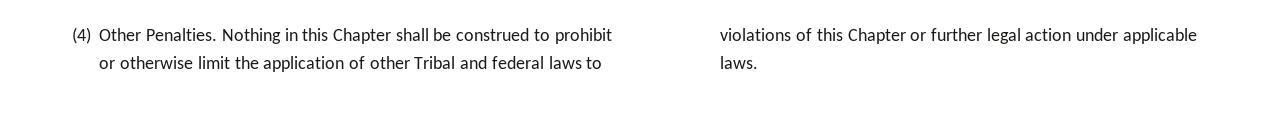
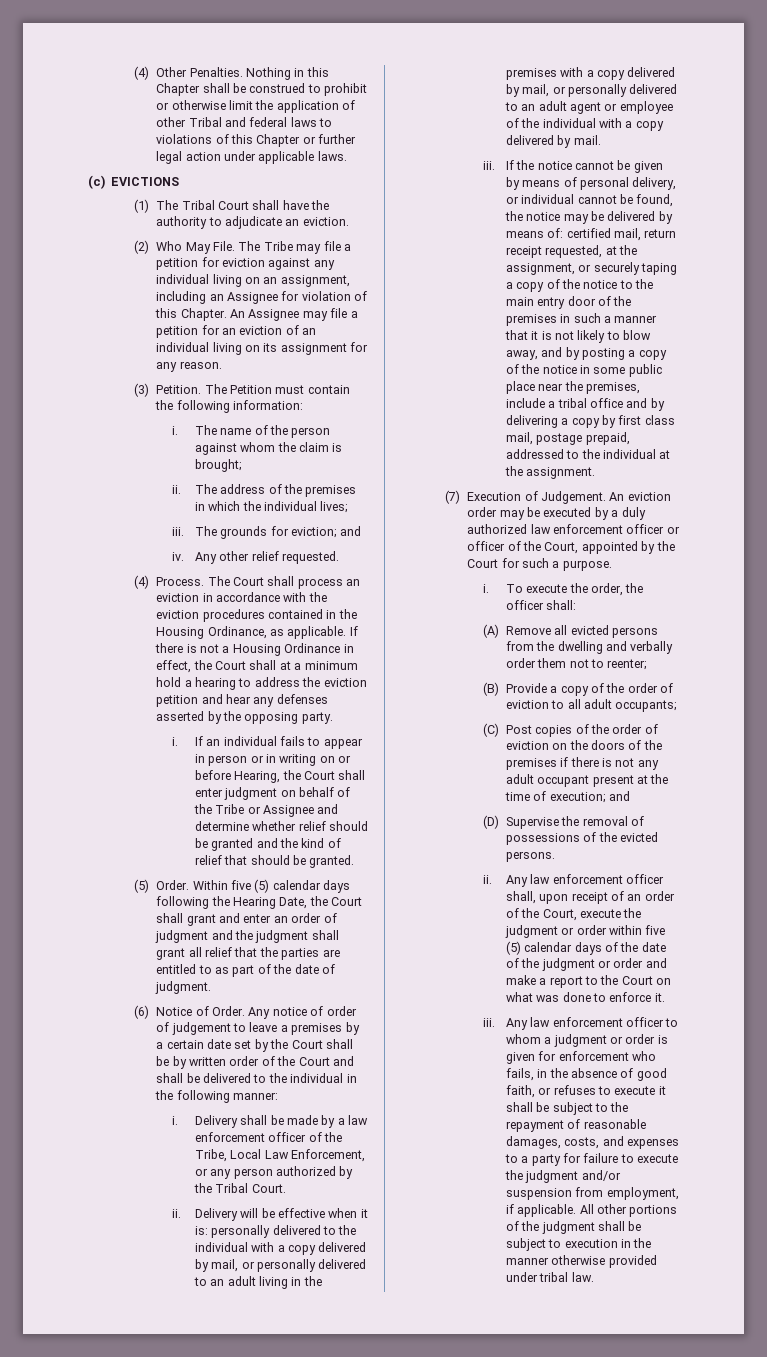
(759, 62) none -> [88,175,180,189] [133,199,330,213] [156,216,349,229] [133,240,351,254] [156,257,335,270] [156,274,350,287] [156,291,368,304] [155,308,358,321] [156,325,317,338] [156,342,369,355] [156,361,222,372] [133,383,350,397] [155,400,304,413] [172,425,331,438] [194,442,343,455] [194,459,242,472] [172,484,357,497] [194,501,349,513] [172,526,362,539] [172,551,339,564] [133,575,361,589] [156,592,327,602] [156,609,357,622] [156,626,358,639] [155,643,354,656] [156,660,358,673] [156,677,367,690] [156,694,328,707] [156,711,333,724] [172,736,363,749] [194,754,352,766] [194,770,366,783] [194,787,351,800] [193,804,339,817] [194,821,368,831] [194,838,341,851] [194,855,355,868] [133,879,351,893] [156,896,363,909] [156,913,337,926] [155,930,339,943] [156,947,340,960] [156,964,335,977] [155,981,212,994] [133,1005,357,1019] [156,1022,360,1035] [156,1039,353,1052] [156,1056,354,1069] [156,1073,357,1083] [155,1090,279,1103] [172,1115,369,1128] [194,1132,342,1142] [194,1149,365,1162] [194,1166,354,1179] [193,1183,286,1193] [172,1208,368,1221] [194,1225,357,1238] [194,1242,367,1255] [194,1259,367,1272] [193,1276,322,1289] [505,67,676,80] [505,84,678,97] [504,101,673,114] [505,118,664,131] [505,135,601,148] [483,160,663,173] [505,177,677,190] [505,194,674,207] [504,211,673,224] [505,228,677,241] [505,245,637,258] [505,262,677,275] [505,279,654,292] [505,296,632,309] [505,313,658,326] [504,330,652,343] [505,347,667,360] [505,364,662,377] [505,381,640,394] [505,398,665,411] [505,415,675,428] [505,432,630,445] [505,449,671,459] [504,466,596,479] [444,490,671,504] [467,507,646,520] [467,524,680,534] [467,541,675,554] [467,558,612,571] [483,583,644,596] [505,600,577,610] [483,624,658,638] [505,641,674,654] [505,658,648,670] [483,682,674,696] [505,699,678,712] [483,723,658,737] [505,740,662,750] [505,757,659,770] [505,774,669,787] [504,791,630,803] [483,815,644,829] [505,832,658,845] [505,851,555,862] [483,874,664,887] [505,891,675,904] [505,908,642,921] [504,925,666,938] [505,941,666,955] [505,958,667,971] [505,975,672,988] [505,992,665,1002] [483,1017,679,1030] [505,1034,668,1047] [505,1051,656,1064] [505,1068,667,1081] [505,1085,666,1098] [505,1102,629,1115] [505,1119,646,1132] [505,1136,679,1149] [504,1153,679,1166] [504,1170,621,1183] [505,1187,679,1200] [505,1204,678,1217] [505,1221,642,1234] [505,1238,652,1251] [505,1255,657,1268] [505,1272,594,1282] // (c) EVICTIONS // (1) The Tribal Court shall have the authority to adjudicate an eviction. // (2) Who May File. The Tribe may file a petition for eviction against any individual living on an assignment, including an Assignee for violation of this Chapter. An Assignee may file a petition for an eviction of an individual living on its assignment for any reason. // (3) Petition. The Petition must contain the following information: // i. The name of the person against whom the claim is brought; // ii. The address of the premises in which the individual lives; // iii. The grounds for eviction; and // iv. Any other relief requested. // (4) Process. The Court shall process an eviction in accordance with the eviction procedures contained in the Housing Ordinance, as applicable. If there is not a Housing Ordinance in effect, the Court shall at a minimum hold a hearing to address the eviction petition and hear any defenses asserted by the opposing party. // i. If an individual fails to appear in person or in writing on or before Hearing, the Court shall enter judgment on behalf of the Tribe or Assignee and determine whether relief should be granted and the kind of relief that should be granted. // (5) Order. Within five (5) calendar days following the Hearing Date, the Court shall grant and enter an order of judgment and the judgment shall grant all relief that the parties are entitled to as part of the date of judgment. // (6) Notice of Order. Any notice of order of judgement to leave a premises by a certain date set by the Court shall be by written order of the Court and shall be delivered to the individual in the following manner: // i. Delivery shall be made by a law enforcement officer of the Tribe, Local Law Enforcement, or any person authorized by the Tribal Court. // ii. Delivery will be effective when it is: personally delivered to the individual with a copy delivered by mail, or personally delivered to an adult living in the premises with a copy delivered by mail, or personally delivered to an adult agent or employee of the individual with a copy delivered by mail. // iii. If the notice cannot be given by means of personal delivery, or individual cannot be found, the notice may be delivered by means of: certified mail, return receipt requested, at the assignment, or securely taping a copy of the notice to the main entry door of the premises in such a manner that it is not likely to blow away, and by posting a copy of the notice in some public place near the premises, include a tribal office and by delivering a copy by first class mail, postage prepaid, addressed to the individual at the assignment. // (7) Execution of Judgement. An eviction order may be executed by a duly authorized law enforcement officer or officer of the Court, appointed by the Court for such a purpose. // i. To execute the order, the officer shall: // (A) Remove all evicted persons from the dwelling and verbally order them not to reenter; // (B) Provide a copy of the order of eviction to all adult occupants; // (C) Post copies of the order of eviction on the doors of the premises if there is not any adult occupant present at the time of execution; and // (D) Supervise the removal of possessions of the evicted persons. // ii. Any law enforcement officer shall, upon receipt of an order of the Court, execute the judgment or order within five (5) calendar days of the date of the judgment or order and make a report to the Court on what was done to enforce it. // iii. Any law enforcement officer to whom a judgment or order is given for enforcement who fails, in the absence of good faith, or refuses to execute it shall be subject to the repayment of reasonable damages, costs, and expenses to a party for failure to execute the judgment and/or suspension from employment, if applicable. All other portions of the judgment shall be subject to execution in the manner otherwise provided under tribal law.

